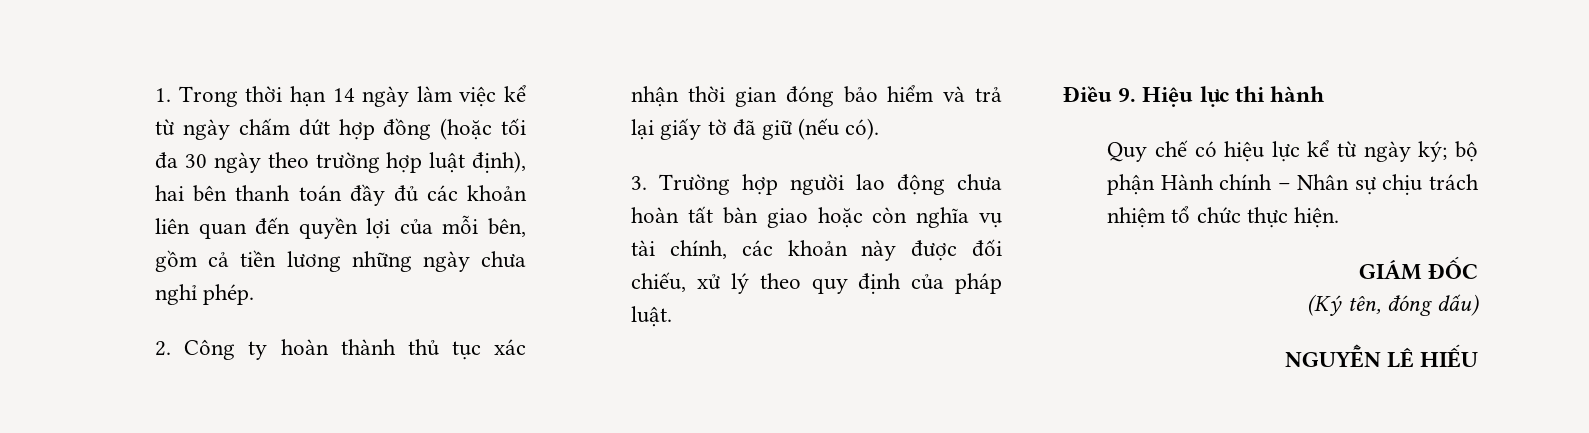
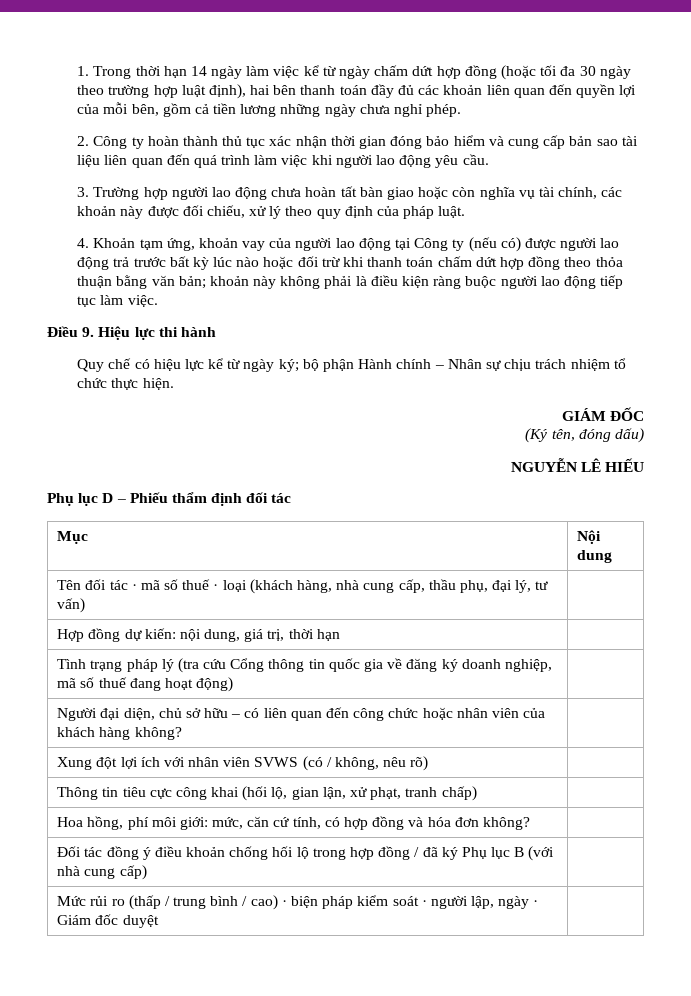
[975,87,1002,102] [631,118,880,140] trả lại giấy tờ đã giữ (nếu có). -> [507,135,638,149] [77,154,489,168] cung cấp bản sao tài liệu liên quan đến quá trình làm việc khi người lao động yêu cầu.
(673, 316) none -> [77,237,620,252] [77,256,623,270] [77,275,624,289] [77,295,158,307] // 4. Khoản tạm ứng, khoản vay của người lao động tại Công ty (nếu có) được người lao động trả trước bất kỳ lúc nào hoặc đối trừ khi thanh toán chấm dứt hợp đồng theo thỏa thuận bằng văn bản; khoản này không phải là điều kiện ràng buộc người lao động tiếp tục làm việc.
(1478, 356) none -> [47,492,292,506] [57,531,89,544] [577,530,602,544] [577,550,613,563] [57,579,549,594] [57,598,86,613] [57,628,340,642] [57,658,552,673] [57,677,234,692] [57,707,546,721] [57,727,182,740] [57,756,429,771] [57,786,477,801] [57,816,530,830] [57,846,555,861] [57,865,147,880] [57,895,539,910] [57,914,159,928] // Phụ lục D – Phiếu thẩm định đối tác // Mục | Nội dung // Tên đối tác · mã số thuế · loại (khách hàng, nhà cung cấp, thầu phụ, đại lý, tư vấn) | // Hợp đồng dự kiến: nội dung, giá trị, thời hạn | // Tình trạng pháp lý (tra cứu Cổng thông tin quốc gia về đăng ký doanh nghiệp, mã số thuế đang hoạt động) | // Người đại diện, chủ sở hữu – có liên quan đến công chức hoặc nhân viên của khách hàng không? | // Xung đột lợi ích với nhân viên SVWS (có / không, nêu rõ) | // Thông tin tiêu cực công khai (hối lộ, gian lận, xử phạt, tranh chấp) | // Hoa hồng, phí môi giới: mức, căn cứ tính, có hợp đồng và hóa đơn không? | // Đối tác đồng ý điều khoản chống hối lộ trong hợp đồng / đã ký Phụ lục B (với nhà cung cấp) | // Mức rủi ro (thấp / trung bình / cao) · biện pháp kiểm soát · người lập, ngày · Giám đốc duyệt |

